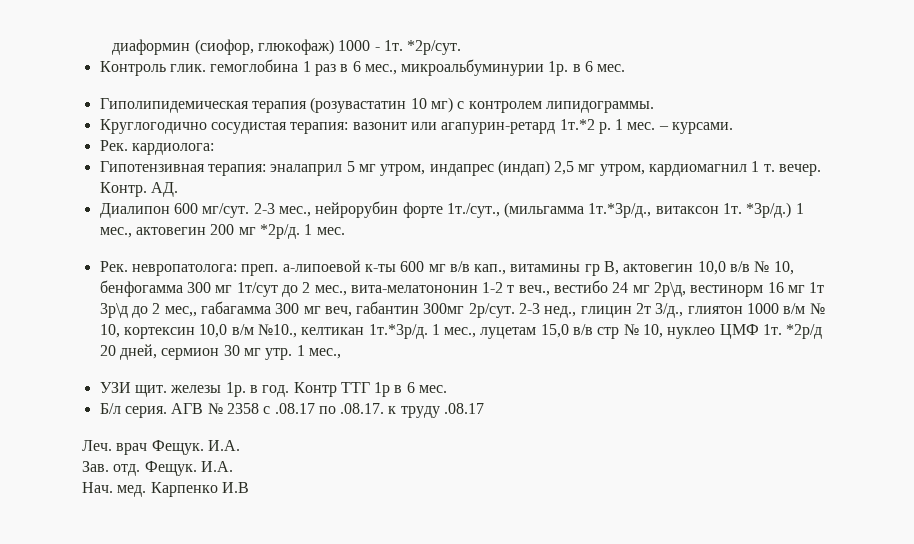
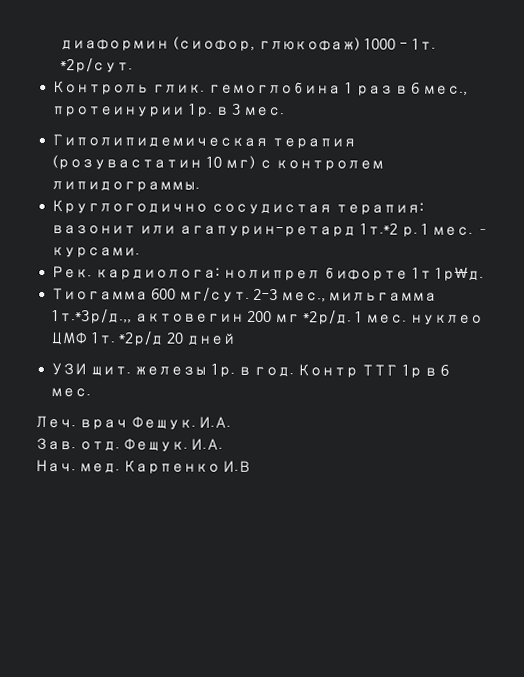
[401,59,594,76] микроальбуминурии 1р. в 6 -> [52,103,241,117] протеинурии 1р. в 3
[99,160,822,176] [99,182,178,197] [99,201,804,218] [99,227,132,238] // Гипотензивная терапия: эналаприл 5 мг утром, индапрес (индап) 2,5 мг утром, кардиомагнил 1 т. вечер. Контр. АД. // Диалипон 600 мг/сут. 2-3 мес., нейрорубин форте 1т./сут., (мильгамма 1т.*3р/д., витаксон 1т. *3р/д.) 1 мес., -> [222,266,485,282] [51,287,438,303] [51,309,133,324] нолипрел бифорте 1т 1р\д. // Тиогамма 600 мг/сут. 2-3 мес., мильгамма 1т.*3р/д.,,
[99,260,794,276] [99,280,825,297] [99,301,825,318] [99,324,664,339] // Рек. невропатолога: преп. а-липоевой к-ты 600 мг в/в кап., витамины гр В, актовегин 10,0 в/в № 10, бенфогамма 300 мг 1т/сут до 2 мес., вита-мелатононин 1-2 т веч., вестибо 24 мг 2р\д, вестинорм 16 мг 1т 3р\д до 2 мес,, габагамма 300 мг веч, габантин 300мг 2р/сут. 2-3 нед., глицин 2т 3/д., глиятон 1000 в/м № 10, кортексин 10,0 в/м №10., келтикан 1т.*3р/д. 1 мес., луцетам 15,0 в/в стр № 10, -> (408, 319) none
[119,344,341,360] дней, сермион 30 мг утр. 1 мес., -> [185,332,236,346] дней
[99,403,485,418] // Б/л серия. АГВ № 2358 с .08.17 по .08.17. к труду .08.17 -> (92, 393) none

